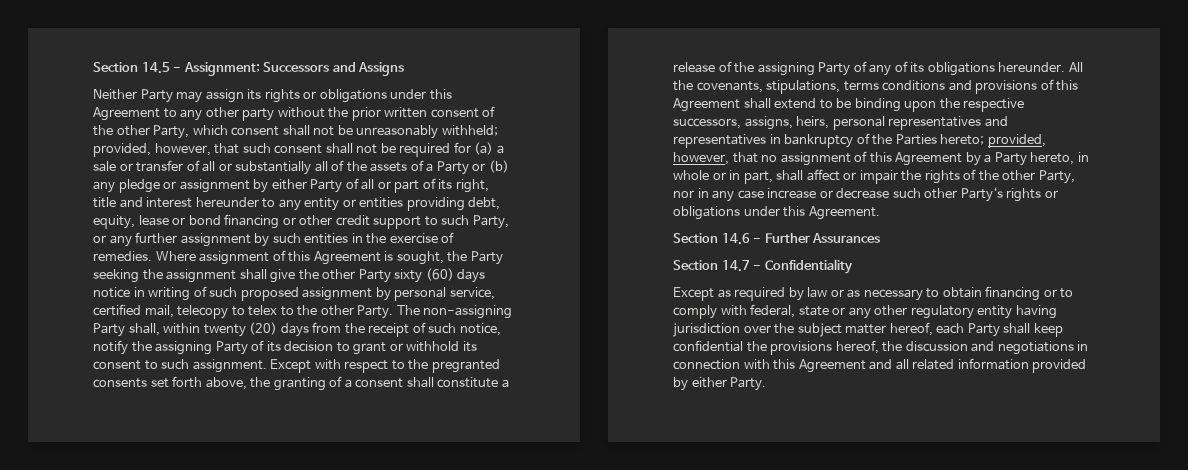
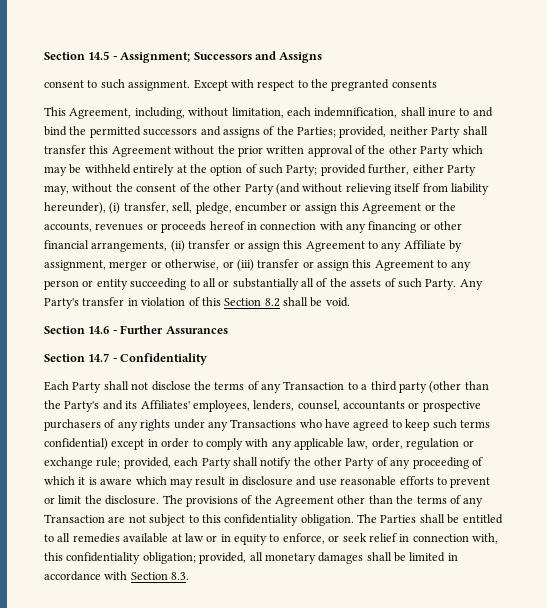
[93,89,452,103] [93,106,496,121] [93,125,498,139] [93,142,504,157] [93,160,509,175] [93,178,489,193] [93,197,501,211] [93,214,509,229] [93,232,455,247] [93,250,503,265] [93,268,486,283] [93,286,495,301] [93,304,513,319] [93,322,501,337] [93,340,477,355] Neither Party may assign its rights or obligations under this Agreement to any other party without the prior written consent of the other Party, which consent shall not be unreasonably withheld; provided, however, that such consent shall not be required for (a) a sale or transfer of all or substantially all of the assets of a Party or (b) any pledge or assignment by either Party of all or part of its right, title and interest hereunder to any entity or entities providing debt, equity, lease or bond financing or other credit support to such Party, or any further assignment by such entities in the exercise of remedies. Where assignment of this Agreement is sought, the Party seeking the assignment shall give the other Party sixty (60) days notice in writing of such proposed assignment by personal service, certified mail, telecopy to telex to the other Party. The non-assigning Party shall, within twenty (20) days from the receipt of such notice, notify the assigning Party of its decision to grant or withhold its -> (323, 57) none
[150,376,509,391] [673,61,1083,76] [673,79,1079,94] [673,98,1025,112] [673,116,1008,130] [673,133,1046,148] [673,151,1089,166] [673,169,1075,184] [673,187,1058,202] [673,206,880,220] set forth above, the granting of a consent shall constitute a release of the assigning Party of any of its obligations hereunder. All the covenants, stipulations, terms conditions and provisions of this Agreement shall extend to be binding upon the respective successors, assigns, heirs, personal representatives and representatives in bankruptcy of the Parties hereto; provided, however, that no assignment of this Agreement by a Party hereto, in whole or in part, shall affect or impair the rights of the other Party, nor in any case increase or decrease such other Party‘s rights or obligations under this Agreement. -> [44,107,493,119] [44,126,488,138] [44,145,483,157] [44,164,476,176] [44,183,489,195] [44,202,457,214] [44,221,463,233] [44,240,463,252] [44,259,471,271] [44,278,483,290] [44,297,350,309] // This Agreement, including, without limitation, each indemnification, shall inure to and bind the permitted successors and assigns of the Parties; provided, neither Party shall transfer this Agreement without the prior written approval of the other Party which may be withheld entirely at the option of such Party; provided further, either Party may, without the consent of the other Party (and without relieving itself from liability hereunder), (i) transfer, sell, pledge, encumber or assign this Agreement or the accounts, revenues or proceeds hereof in connection with any financing or other financial arrangements, (ii) transfer or assign this Agreement to any Affiliate by assignment, merger or otherwise, or (iii) transfer or assign this Agreement to any person or entity succeeding to all or substantially all of the assets of such Party. Any Party's transfer in violation of this Section 8.2 shall be void.
[673,286,1074,301] [673,304,1057,319] [673,322,1063,337] [673,340,1089,355] [673,358,1087,373] [673,377,767,391] Except as required by law or as necessary to obtain financing or to comply with federal, state or any other regulatory entity having jurisdiction over the subject matter hereof, each Party shall keep confidential the provisions hereof, the discussion and negotiations in connection with this Agreement and all related information provided by either Party. -> [44,381,489,393] [44,400,481,412] [44,419,490,431] [44,438,474,450] [44,457,483,469] [44,476,491,488] [44,495,484,507] [44,514,503,526] [44,533,498,545] [44,552,458,564] [44,571,190,581] Each Party shall not disclose the terms of any Transaction to a third party (other than the Party's and its Affiliates' employees, lenders, counsel, accountants or prospective purchasers of any rights under any Transactions who have agreed to keep such terms confidential) except in order to comply with any applicable law, order, regulation or exchange rule; provided, each Party shall notify the other Party of any proceeding of which it is aware which may result in disclosure and use reasonable efforts to prevent or limit the disclosure. The provisions of the Agreement other than the terms of any Transaction are not subject to this confidentiality obligation. The Parties shall be entitled to all remedies available at law or in equity to enforce, or seek relief in connection with, this confidentiality obligation; provided, all monetary damages shall be limited in accordance with Section 8.3.

